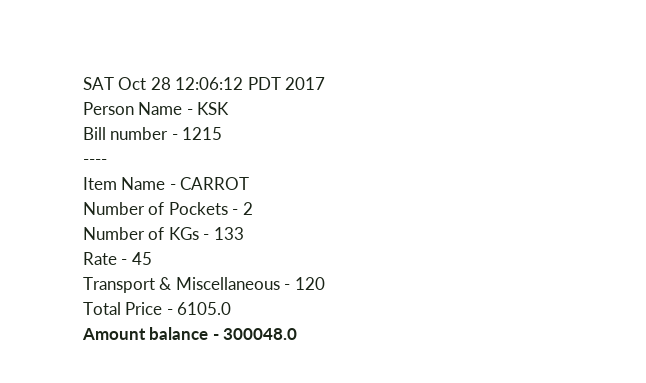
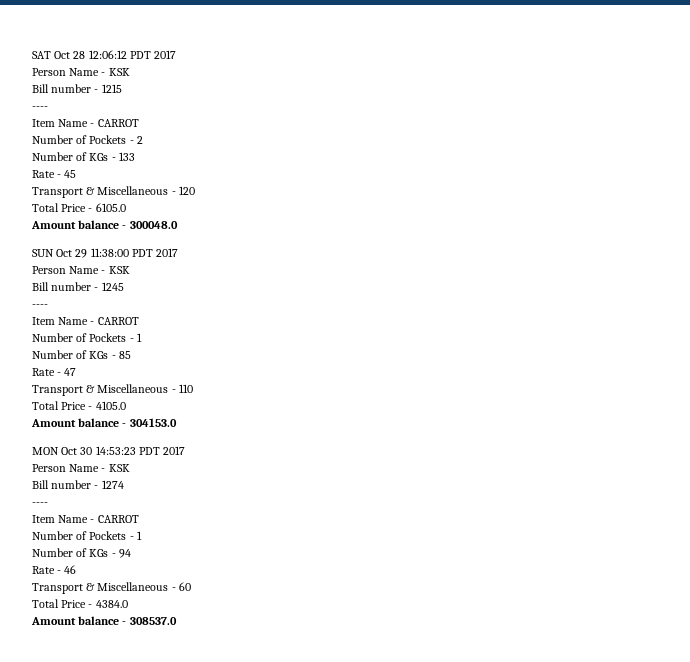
(298, 334) none -> [32,248,179,258] [32,266,130,274] [32,282,124,291] [32,304,48,308] [32,317,139,325] [32,333,142,342] [32,350,131,359] [32,368,77,376] [32,384,193,396] [32,401,126,410] [31,418,177,427] [32,446,186,455] [32,464,130,472] [32,480,124,489] [32,502,48,506] [32,515,139,523] [32,531,142,540] [32,548,131,558] [32,565,77,574] [32,582,191,594] [32,599,128,608] [31,616,177,625] // SUN Oct 29 11:38:00 PDT 2017 // Person Name - KSK // Bill number - 1245 // ---- // Item Name - CARROT // Number of Pockets - 1 // Number of KGs - 85 // Rate - 47 // Transport & Miscellaneous - 110 // Total Price - 4105.0 // Amount balance - 304153.0 // MON Oct 30 14:53:23 PDT 2017 // Person Name - KSK // Bill number - 1274 // ---- // Item Name - CARROT // Number of Pockets - 1 // Number of KGs - 94 // Rate - 46 // Transport & Miscellaneous - 60 // Total Price - 4384.0 // Amount balance - 308537.0

